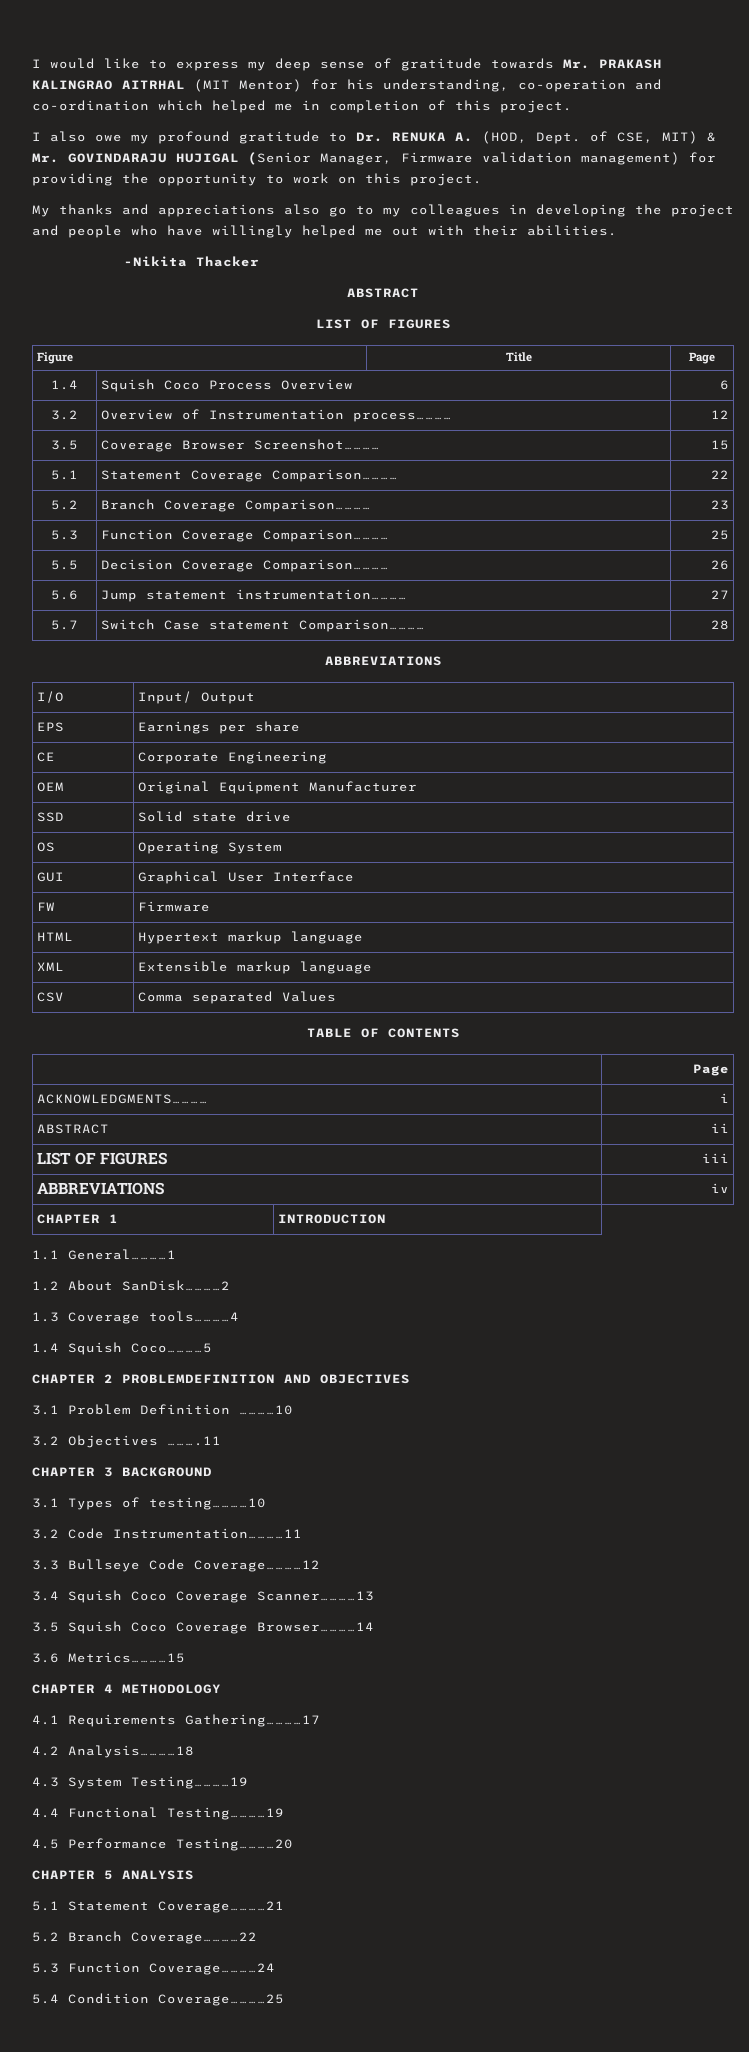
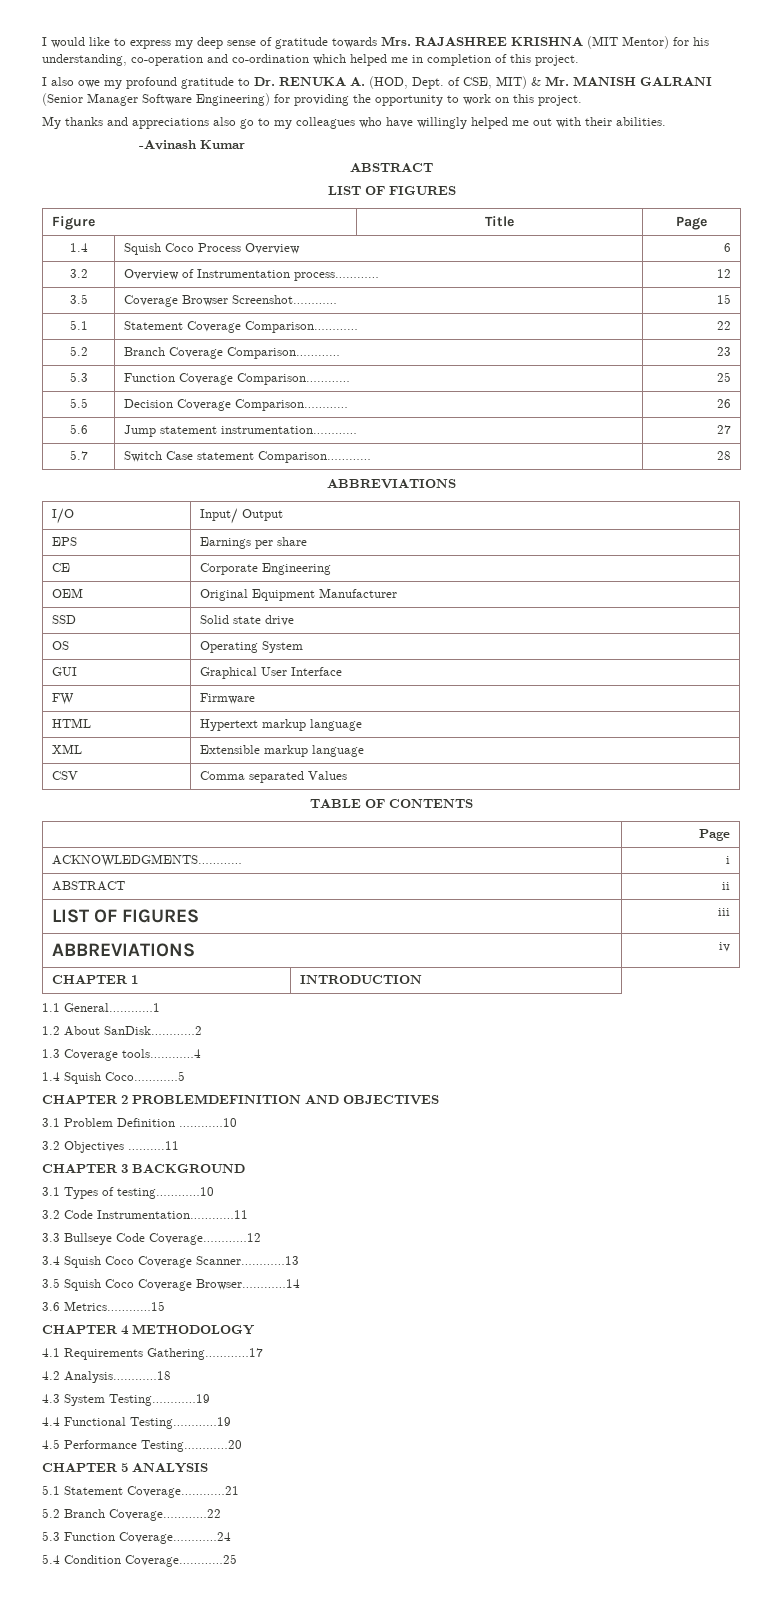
[563,59,662,69] [32,80,185,90] Mr. PRAKASH KALINGRAO AITRHAL -> [381,36,583,46] Mrs. RAJASHREE KRISHNA
[68,152,680,165] GOVINDARAJU HUJIGAL (Senior Manager, Firmware validation management) -> [573,76,712,86] [42,93,270,106] MANISH GALRANI (Senior Manager Software Engineering)
[509,204,734,217] [32,225,122,238] in developing the project and people -> (355, 123) none
[124,256,260,267] -Nikita Thacker -> [138,140,245,150] -Avinash Kumar

